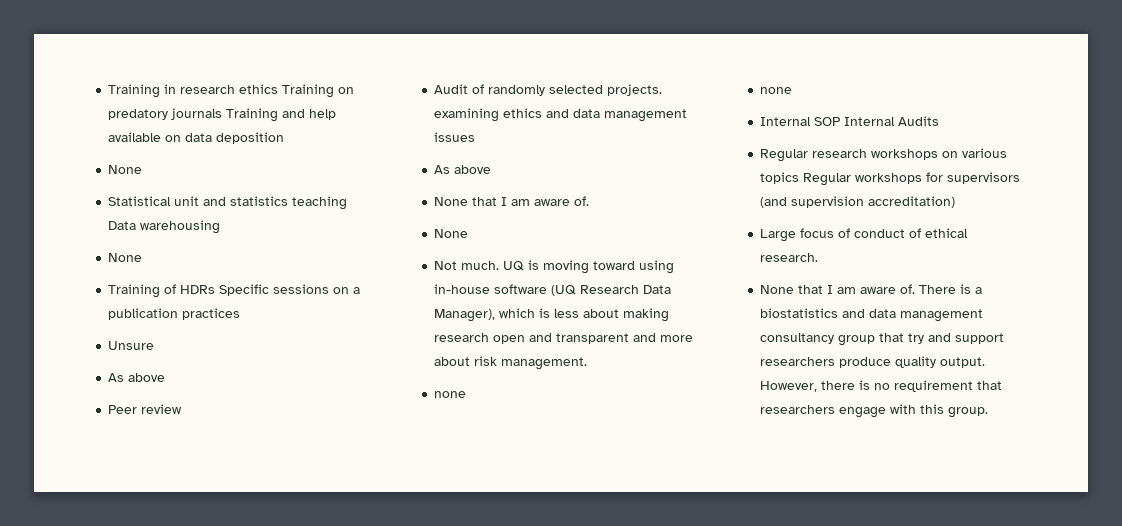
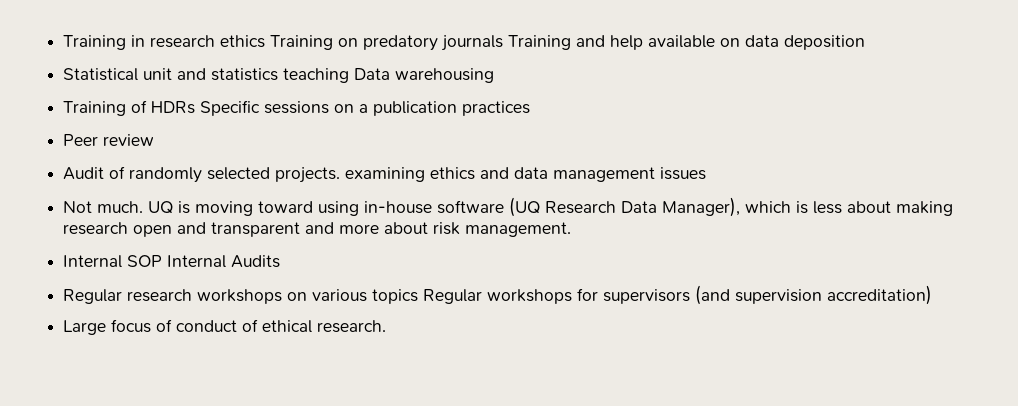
[108,165,143,174] // None -> (866, 42) none
[108,253,143,262] // None -> (495, 75) none
[108,341,155,350] [108,373,166,382] // Unsure // As above -> (531, 108) none
[434,165,492,174] [434,196,590,206] [434,229,469,238] // As above // None that I am aware of. // None -> (707, 173) none
[434,391,467,398] [760,87,793,94] // none // none -> (572, 229) none
[760,284,983,294] [760,308,984,322] [760,333,1005,346] [760,356,986,368] [760,380,1003,392] [760,404,989,418] // None that I am aware of. There is a biostatistics and data management consultancy group that try and support researchers produce quality output. However, there is no requirement that researchers engage with this group. -> (387, 326) none

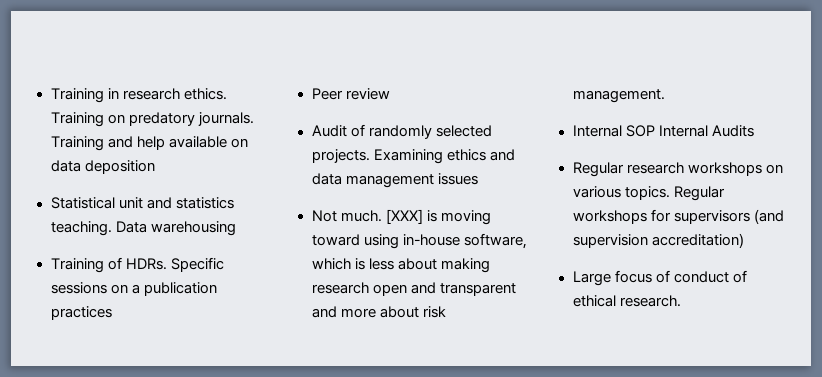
[220,35,266,48] ethics -> [183,88,227,100] ethics.
[441,35,504,51] journals -> [197,112,254,126] journals.
[283,68,350,83] teaching -> [50,221,112,236] teaching.
[151,101,196,114] HDRs -> [125,258,167,270] HDRs.
[345,167,426,182] examining -> [373,149,443,164] Examining
[148,201,174,214] UQ -> [385,209,423,224] [XXX]
[437,197,741,217] software (UQ Research Data Manager), -> [463,233,527,249] software,
[372,289,419,304] topics -> [624,186,670,200] topics.

